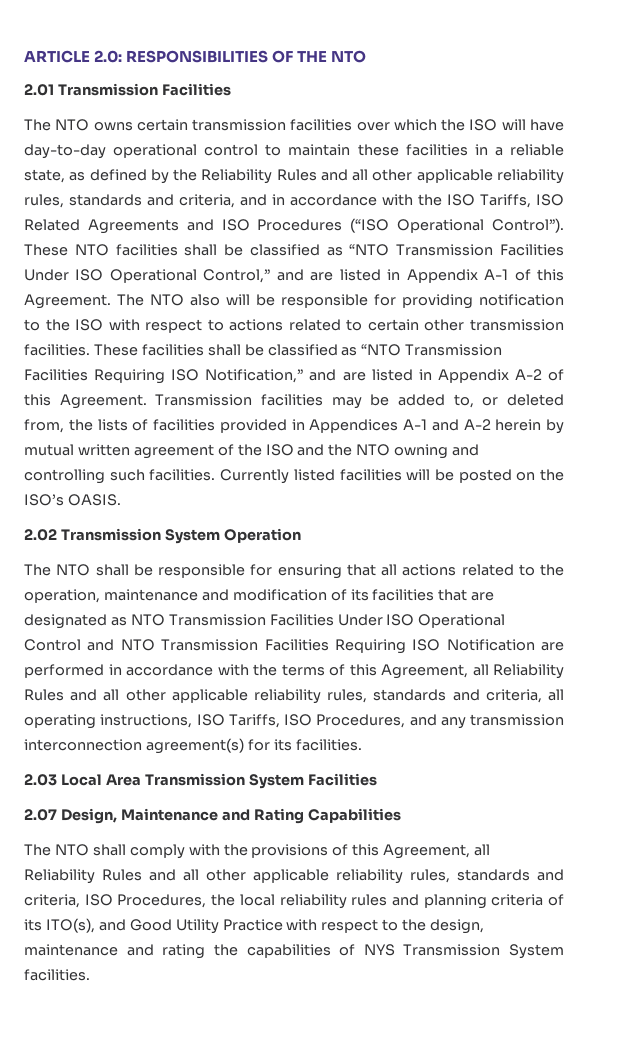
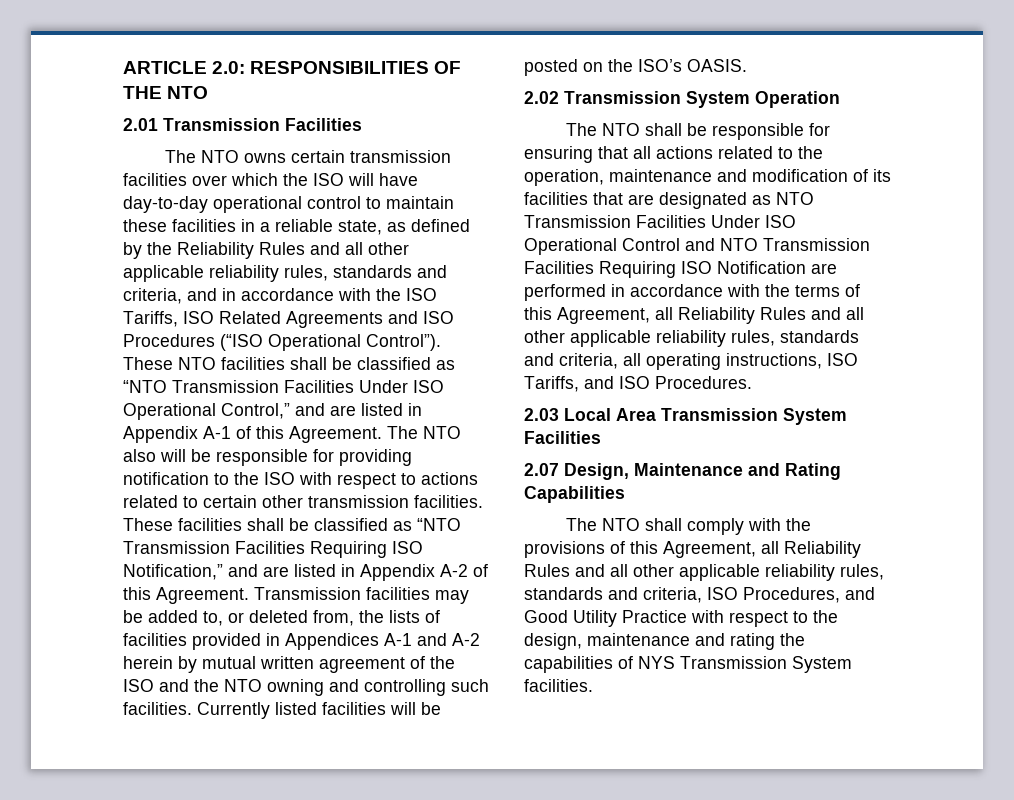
[284,714,564,729] [24,738,362,754] ISO Procedures, and any transmission interconnection agreement(s) for its facilities. -> [584,376,752,389] and ISO Procedures.
[211,894,564,909] [24,918,95,933] the local reliability rules and planning criteria of its ITO(s), -> (840, 595) none

